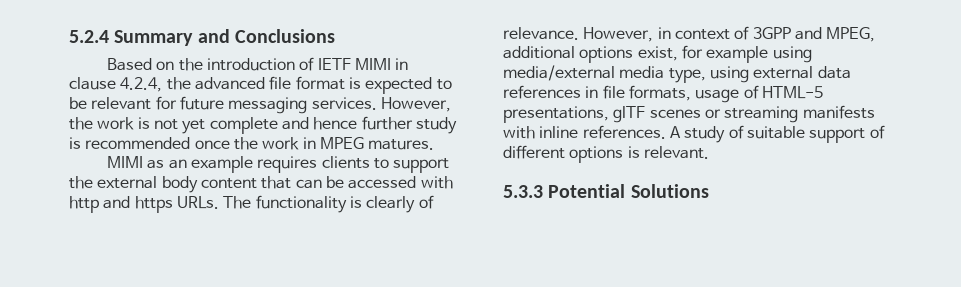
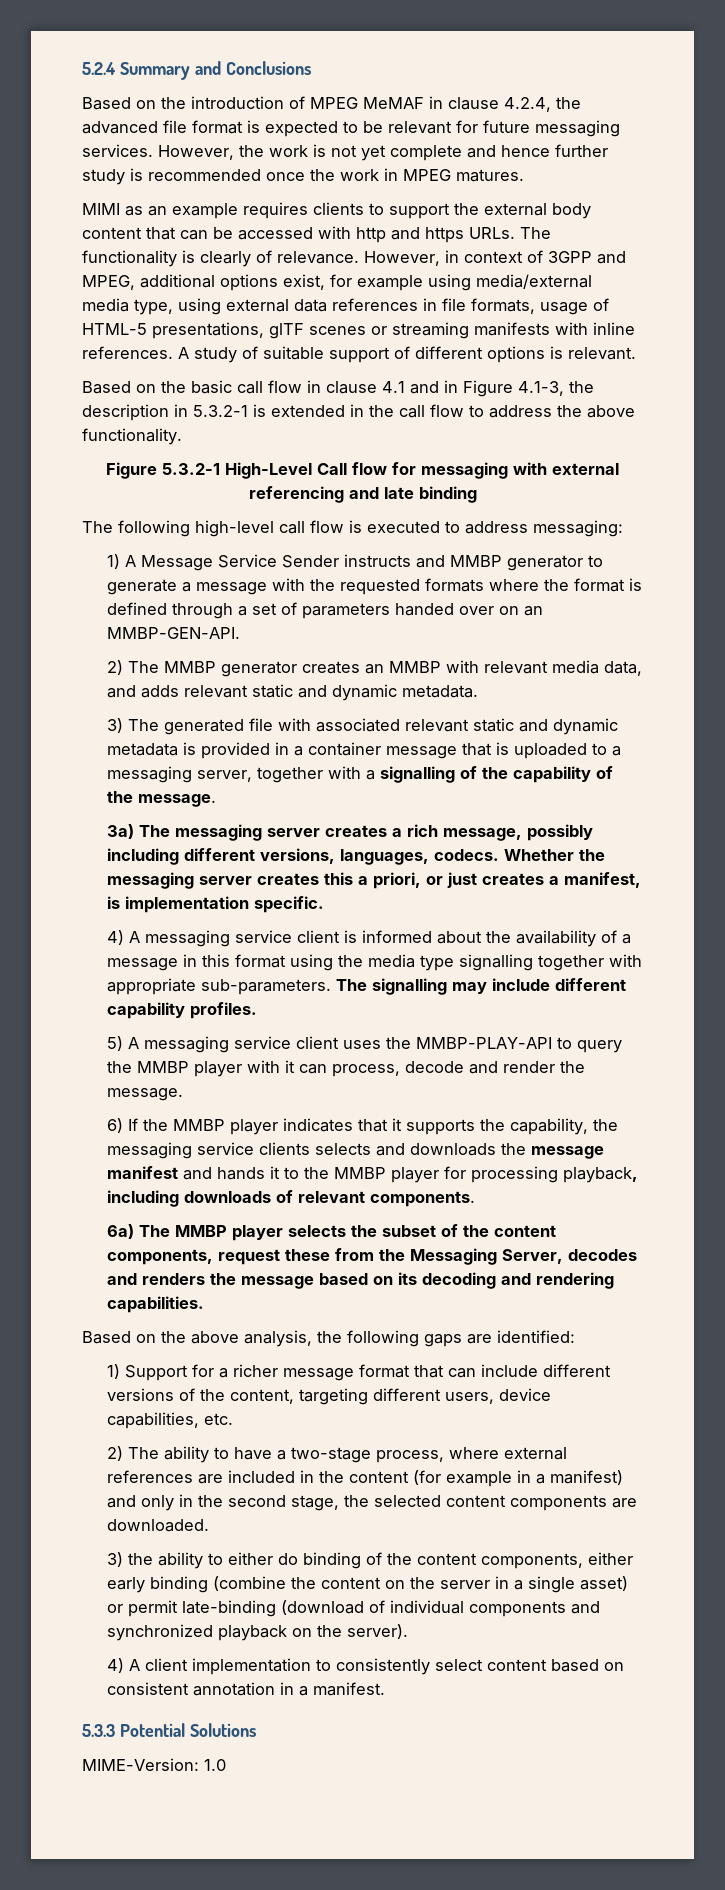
[317,58,391,70] IETF MIMI -> [310,97,424,109] MPEG MeMAF
(709, 152) none -> [82,380,594,397] [82,404,635,421] [82,428,182,445] [106,462,619,479] [248,486,477,503] [82,520,623,537] [107,554,604,571] [107,578,643,595] [107,602,544,619] [107,627,241,639] [107,660,643,677] [107,684,479,701] [107,718,619,735] [107,742,622,759] [107,766,614,783] [107,791,217,807] [107,824,594,841] [107,848,606,865] [107,872,642,889] [107,896,325,913] [107,930,632,947] [107,954,643,971] [107,978,627,995] [107,1002,258,1019] [107,1036,623,1053] [107,1060,586,1077] [107,1088,184,1101] [107,1118,619,1135] [107,1142,605,1159] [107,1166,639,1183] [107,1190,476,1207] [107,1224,557,1241] [107,1248,638,1265] [107,1272,615,1289] [107,1296,205,1313] [82,1330,575,1347] [107,1364,612,1381] [107,1388,552,1405] [107,1412,234,1429] [107,1446,568,1463] [107,1470,624,1487] [107,1494,638,1511] [107,1519,210,1532] [107,1552,634,1569] [107,1576,629,1593] [107,1600,601,1617] [107,1624,409,1641] [107,1658,625,1675] [107,1682,386,1696] // Based on the basic call flow in clause 4.1 and in Figure 4.1-3, the description in 5.3.2-1 is extended in the call flow to address the above functionality. // Figure 5.3.2-1 High-Level Call flow for messaging with external referencing and late binding // The following high-level call flow is executed to address messaging: // 1) A Message Service Sender instructs and MMBP generator to generate a message with the requested formats where the format is defined through a set of parameters handed over on an MMBP-GEN-API. // 2) The MMBP generator creates an MMBP with relevant media data, and adds relevant static and dynamic metadata. // 3) The generated file with associated relevant static and dynamic metadata is provided in a container message that is uploaded to a messaging server, together with a signalling of the capability of the message. // 3a) The messaging server creates a rich message, possibly including different versions, languages, codecs. Whether the messaging server creates this a priori, or just creates a manifest, is implementation specific. // 4) A messaging service client is informed about the availability of a message in this format using the media type signalling together with appropriate sub-parameters. The signalling may include different capability profiles. // 5) A messaging service client uses the MMBP-PLAY-API to query the MMBP player with it can process, decode and render the message. // 6) If the MMBP player indicates that it supports the capability, the messaging service clients selects and downloads the message manifest and hands it to the MMBP player for processing playback, including downloads of relevant components. // 6a) The MMBP player selects the subset of the content components, request these from the Messaging Server, decodes and renders the message based on its decoding and rendering capabilities. // Based on the above analysis, the following gaps are identified: // 1) Support for a richer message format that can include different versions of the content, targeting different users, device capabilities, etc. // 2) The ability to have a two-stage process, where external references are included in the content (for example in a manifest) and only in the second stage, the selected content components are downloaded. // 3) the ability to either do binding of the content components, either early binding (combine the content on the server in a single asset) or permit late-binding (download of individual components and synchronized playback on the server). // 4) A client implementation to consistently select content based on consistent annotation in a manifest.
(709, 191) none -> [82,1758,226,1771] // MIME-Version: 1.0

